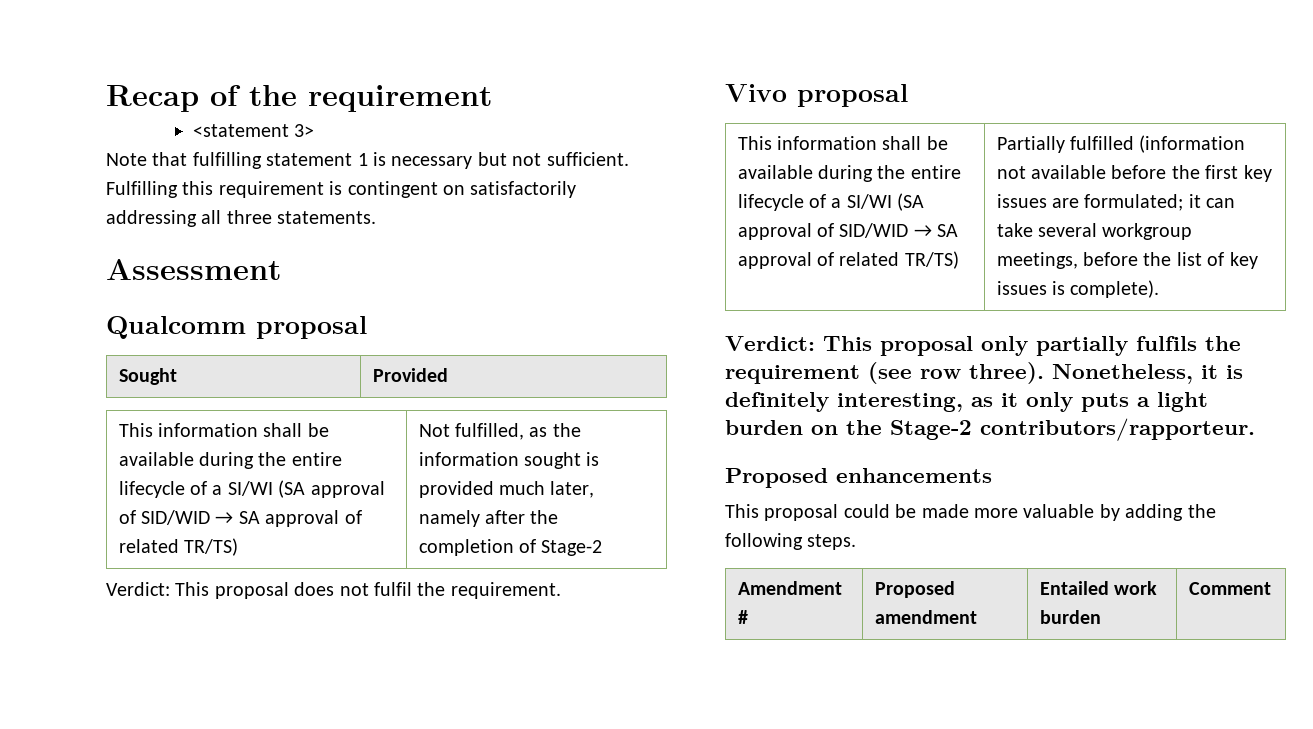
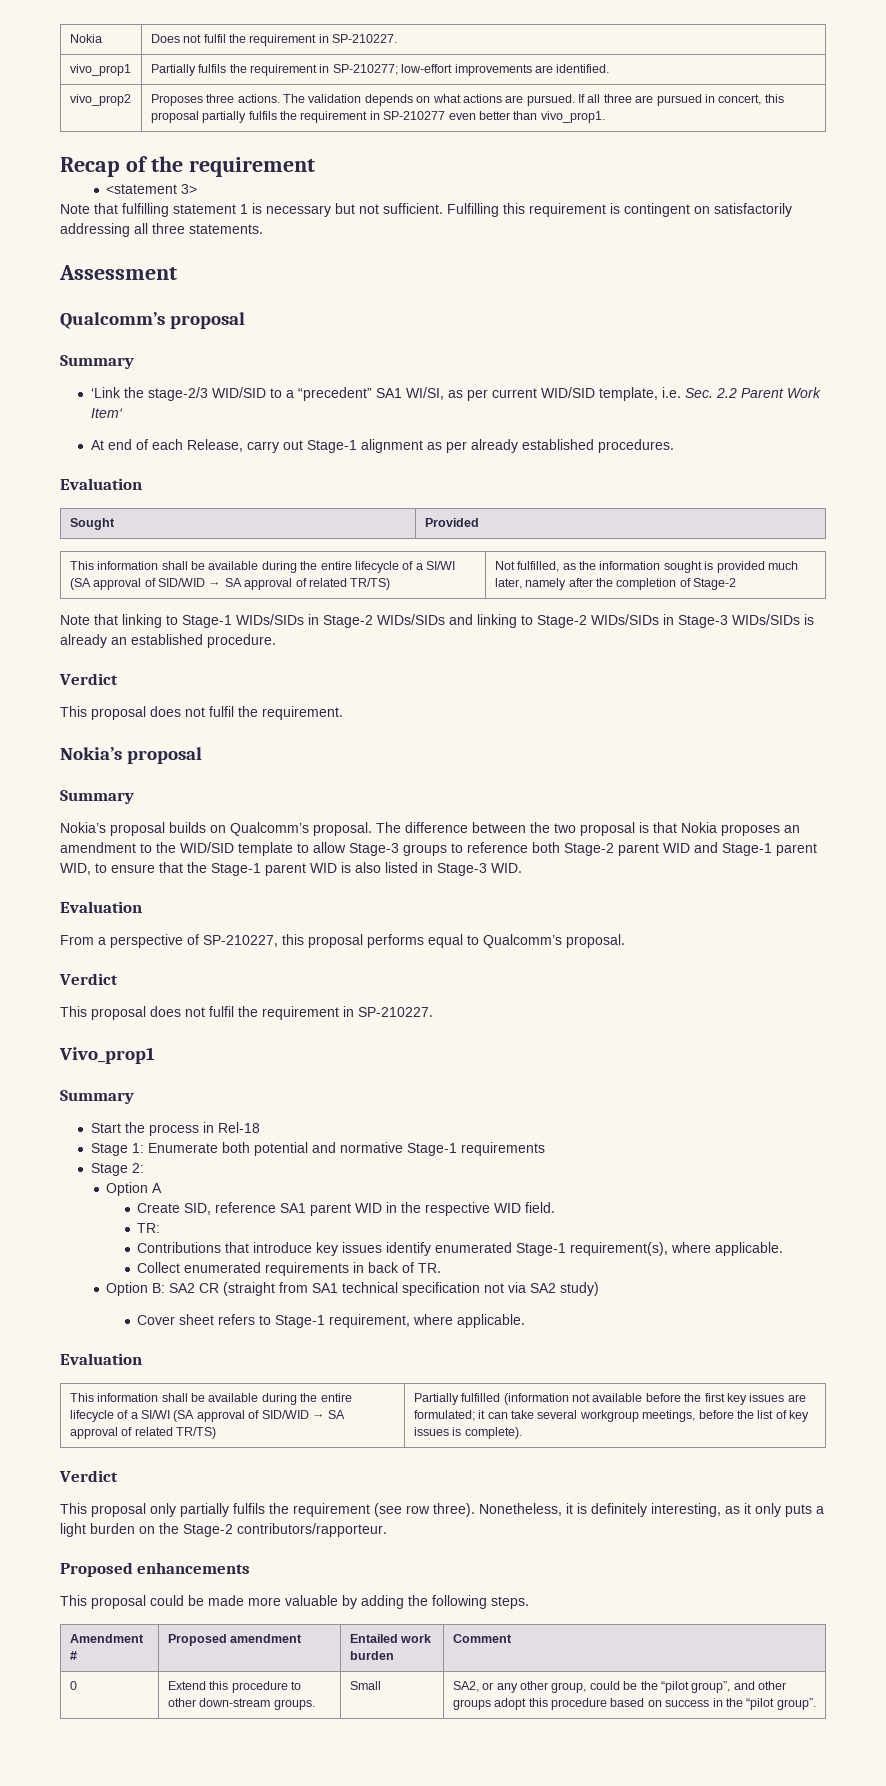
(106, 98) none -> [69,34,102,43] [150,34,398,46] [69,64,131,76] [150,64,610,76] [69,94,131,106] [150,94,784,106] [150,111,605,123] Nokia | Does not fulfil the requirement in SP-210227. // vivo_prop1 | Partially fulfils the requirement in SP-210277; low-effort improvements are identified. // vivo_prop2 | Proposes three actions. The validation depends on what actions are pursued. If all three are pursued in concert, this proposal partially fulfils the requirement in SP-210277 even better than vivo_prop1. //
[106,316,367,339] Qualcomm proposal -> [60,312,246,329] [60,355,134,369] [90,387,821,401] [90,408,123,418] [90,439,674,453] [60,478,142,490] Qualcomm’s proposal // Summary // ‘Link the stage-2/3 WID/SID to a “precedent” SA1 WI/SI, as per current WID/SID template, i.e. Sec. 2.2 Parent Work Item‘ // At end of each Release, carry out Stage-1 alignment as per already established procedures. // Evaluation
[106,582,170,596] Verdict: -> [60,614,814,628] [60,634,276,648] [59,673,118,685] Note that linking to Stage-1 WIDs/SIDs in Stage-2 WIDs/SIDs and linking to Stage-2 WIDs/SIDs in Stage-3 WIDs/SIDs is already an established procedure. // Verdict //
[725,84,908,107] Vivo proposal -> [60,747,203,764] [60,790,134,804] [60,822,800,836] [60,842,817,856] [60,862,522,876] [60,901,142,913] [60,934,625,948] [59,973,118,985] [60,1006,433,1020] [59,1047,155,1064] [60,1090,134,1104] [90,1122,260,1136] [90,1142,545,1156] [90,1163,144,1176] [106,1182,163,1196] [137,1202,556,1216] [137,1223,161,1233] [137,1242,784,1256] [137,1262,442,1276] [106,1282,600,1296] [137,1314,526,1328] [60,1353,142,1365] Nokia’s proposal // Summary // Nokia’s proposal builds on Qualcomm’s proposal. The difference between the two proposal is that Nokia proposes an amendment to the WID/SID template to allow Stage-3 groups to reference both Stage-2 parent WID and Stage-1 parent WID, to ensure that the Stage-1 parent WID is also listed in Stage-3 WID. // Evaluation // From a perspective of SP-210227, this proposal performs equal to Qualcomm’s proposal. // Verdict // This proposal does not fulfil the requirement in SP-210227. // Vivo_prop1 // Summary // Start the process in Rel-18 // Stage 1: Enumerate both potential and normative Stage-1 requirements // Stage 2: // Option A // Create SID, reference SA1 parent WID in the respective WID field. // TR: // Contributions that introduce key issues identify enumerated Stage-1 requirement(s), where applicable. // Collect enumerated requirements in back of TR. // Option B: SA2 CR (straight from SA1 technical specification not via SA2 study) // Cover sheet refers to Stage-1 requirement, where applicable. // Evaluation
[725,336,815,351] Verdict: -> [59,1470,118,1482] Verdict //
(1271, 588) none -> [69,1681,77,1690] [167,1681,302,1693] [167,1698,315,1710] [349,1681,381,1690] [452,1681,787,1693] [452,1698,816,1710] // 0 | Extend this procedure to other down-stream groups. | Small | SA2, or any other group, could be the “pilot group”, and other groups adopt this procedure based on success in the “pilot group”.

